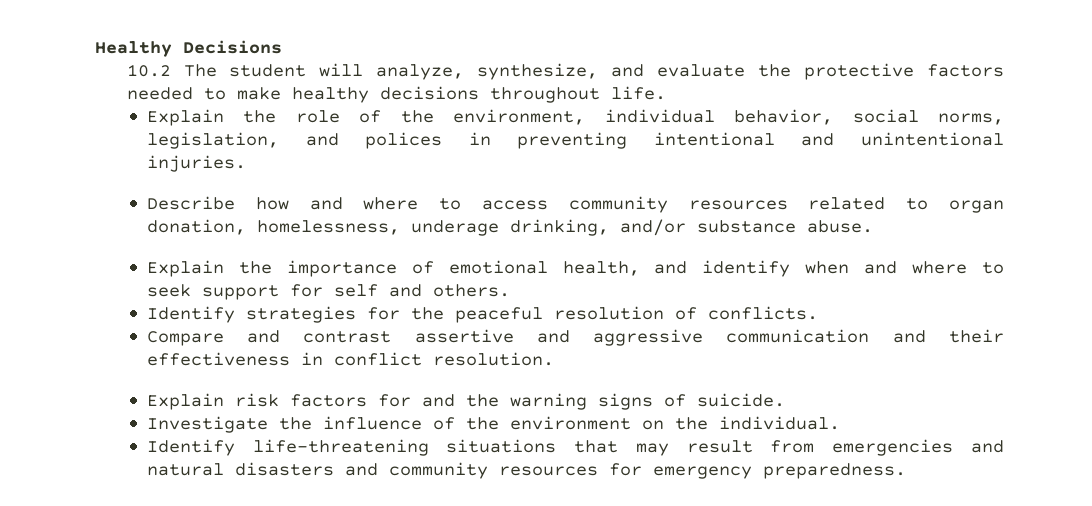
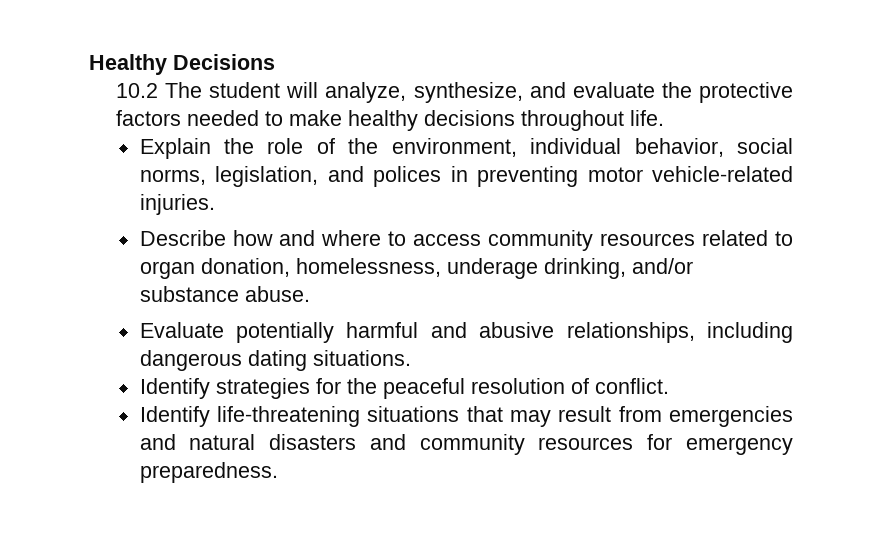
[653,132,1005,146] intentional and unintentional -> [587,166,793,182] motor vehicle-related
[146,260,1004,277] [146,284,510,300] Explain the importance of emotional health, and identify when and where to seek support for self and others. -> [139,322,793,343] [139,350,411,371] Evaluate potentially harmful and abusive relationships, including dangerous dating situations.
[707,306,818,320] [146,329,1004,346] [146,352,554,366] [146,393,785,410] [146,416,840,433] conflicts. // Compare and contrast assertive and aggressive communication and their effectiveness in conflict resolution. // Explain risk factors for and the warning signs of suicide. // Investigate the influence of the environment on the individual. -> [594,378,669,394] conflict.

